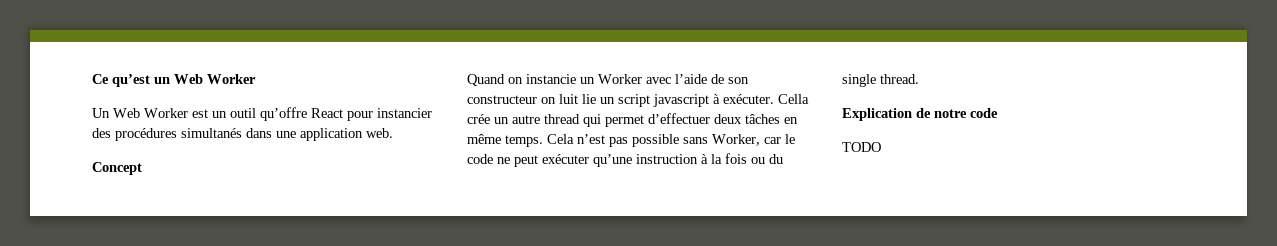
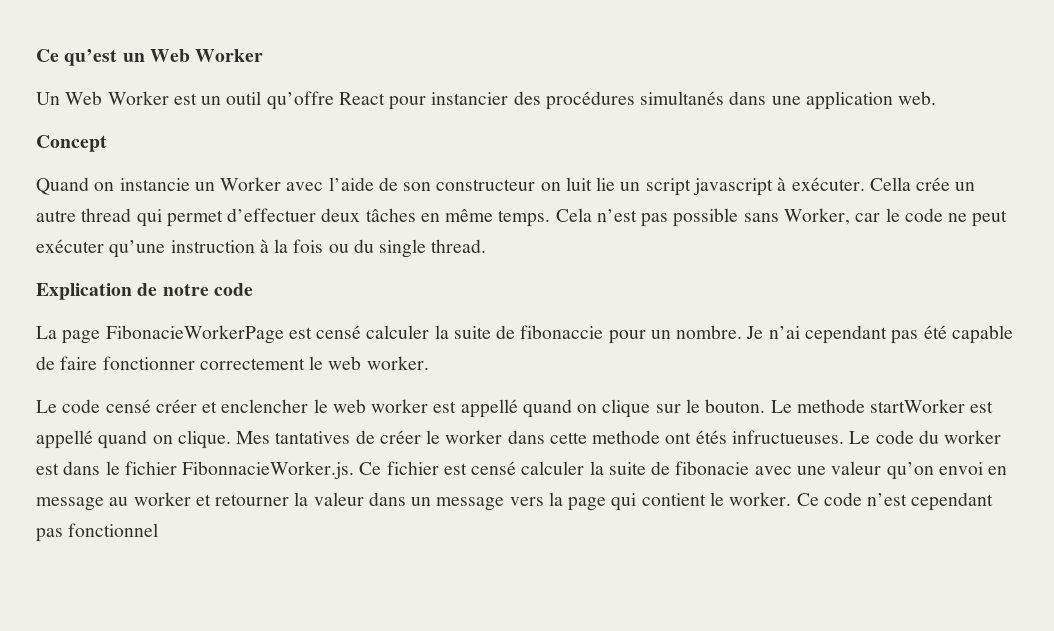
[842,142,881,152] TODO -> [36,325,1013,344] [36,356,429,370] [36,399,994,418] [36,430,1002,449] [36,461,1008,480] [36,492,994,511] [36,523,159,542] La page FibonacieWorkerPage est censé calculer la suite de fibonaccie pour un nombre. Je n’ai cependant pas été capable de faire fonctionner correctement le web worker. // Le code censé créer et enclencher le web worker est appellé quand on clique sur le bouton. Le methode startWorker est appellé quand on clique. Mes tantatives de créer le worker dans cette methode ont étés infructueuses. Le code du worker est dans le fichier FibonnacieWorker.js. Ce fichier est censé calculer la suite de fibonacie avec une valeur qu’on envoi en message au worker et retourner la valeur dans un message vers la page qui contient le worker. Ce code n’est cependant pas fonctionnel

